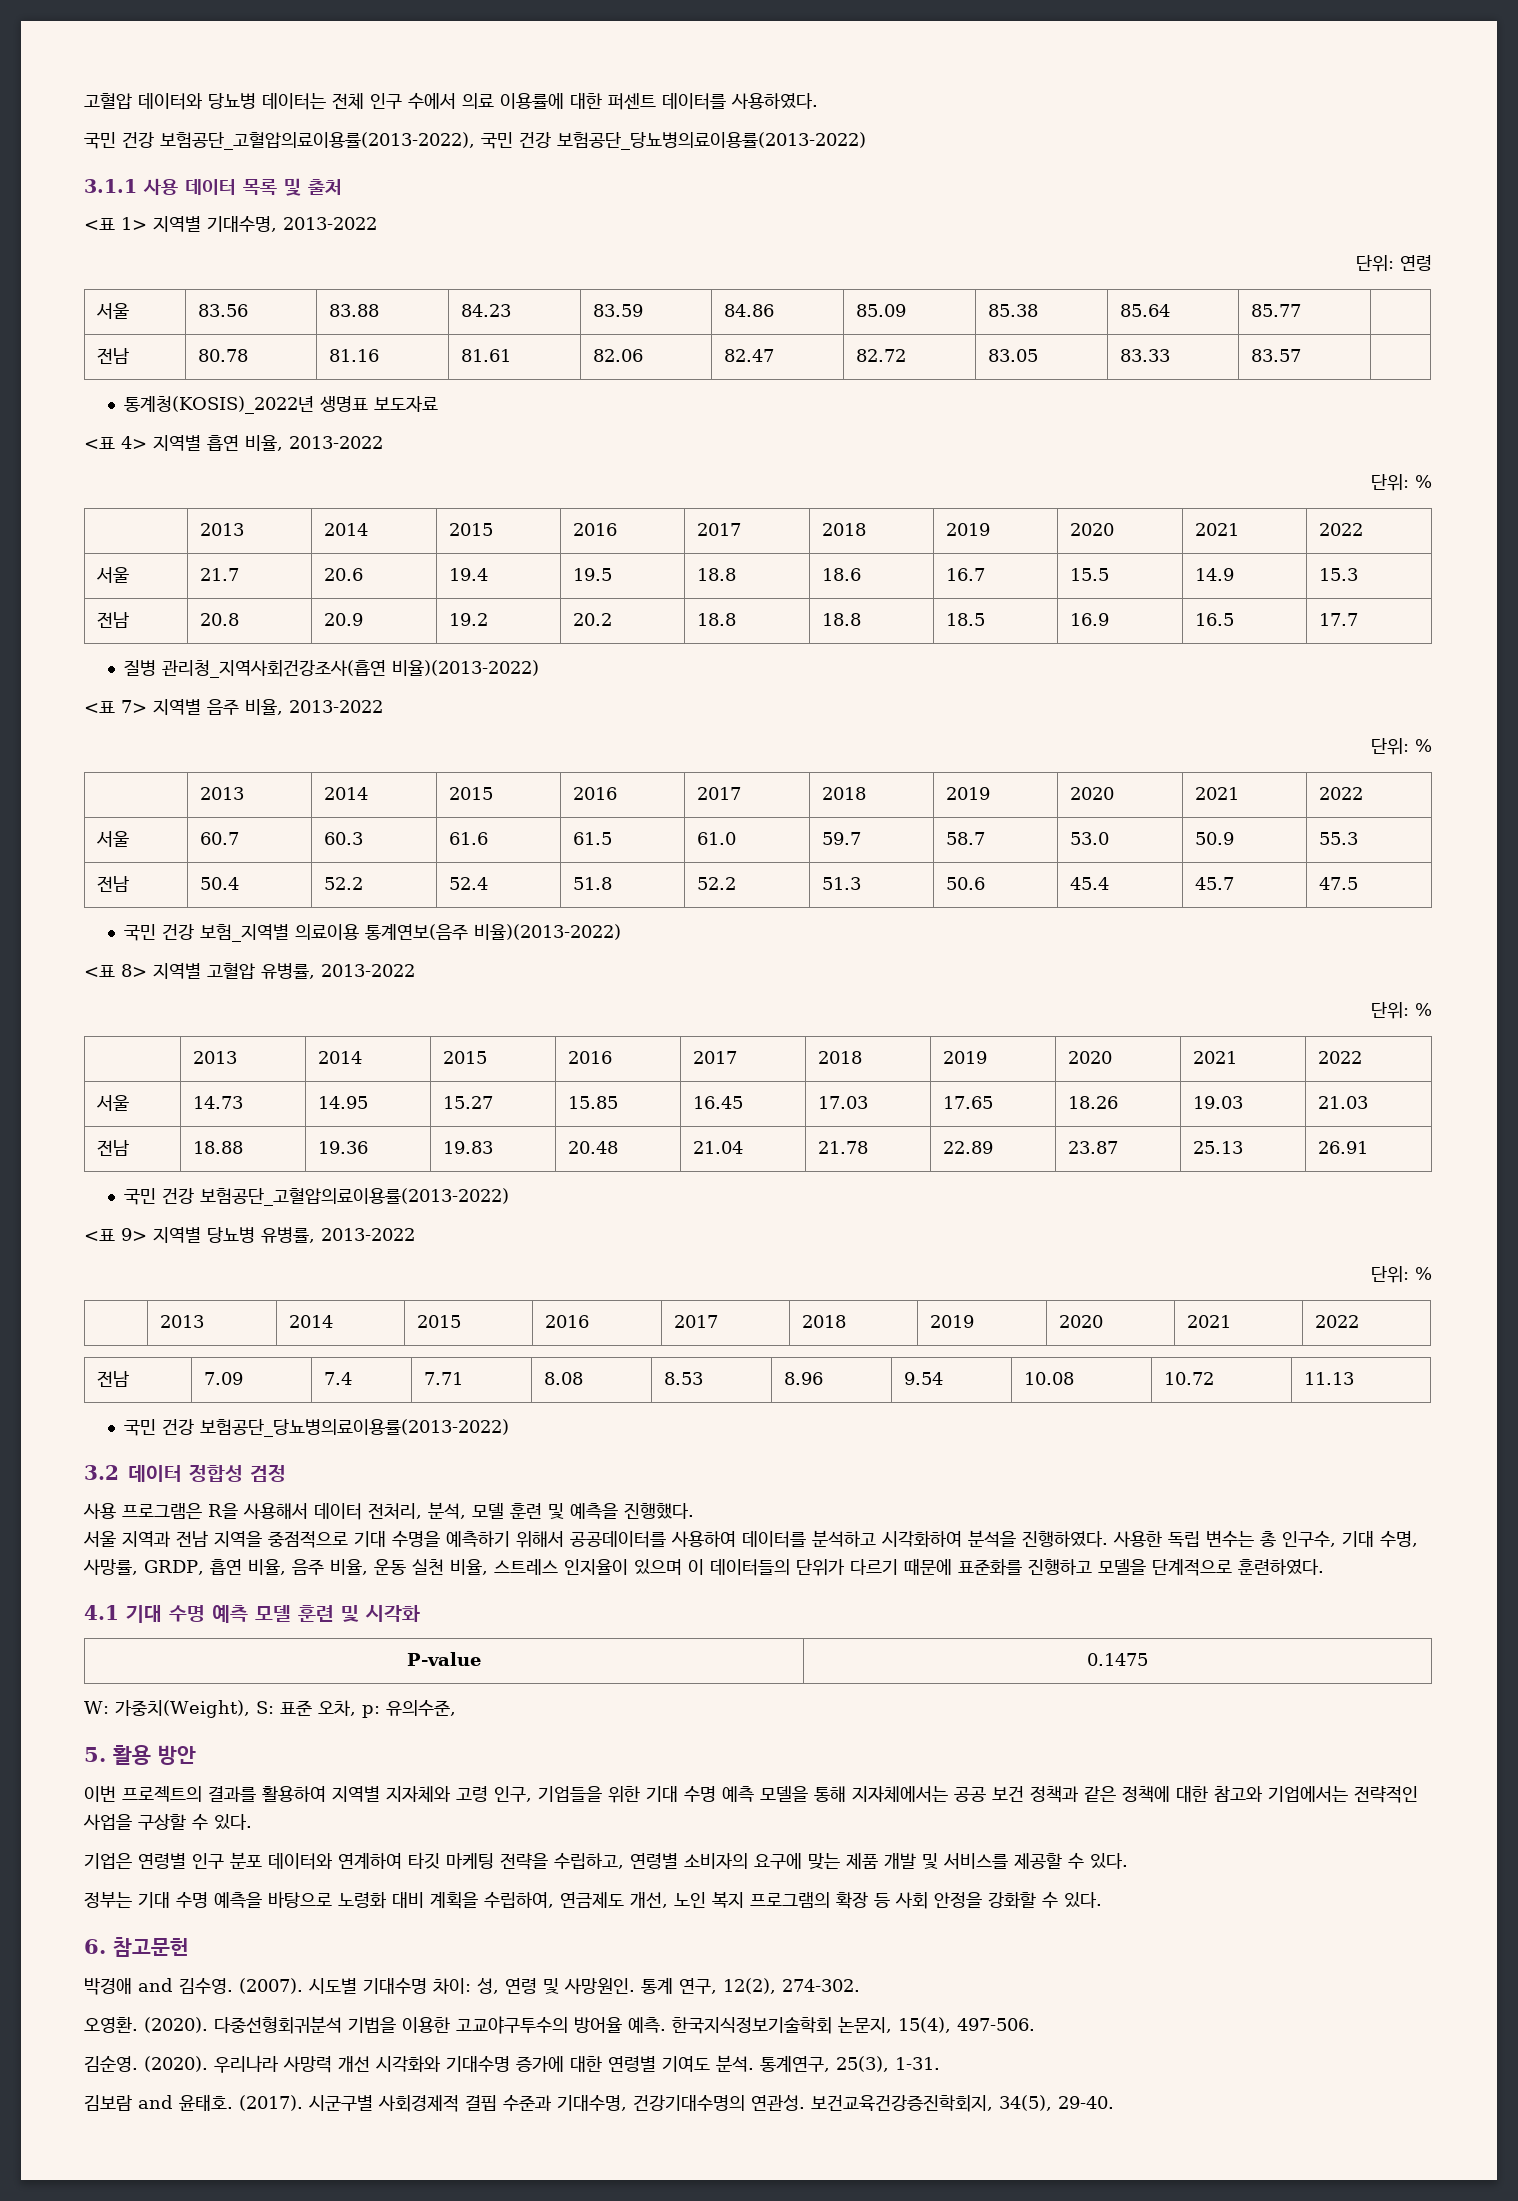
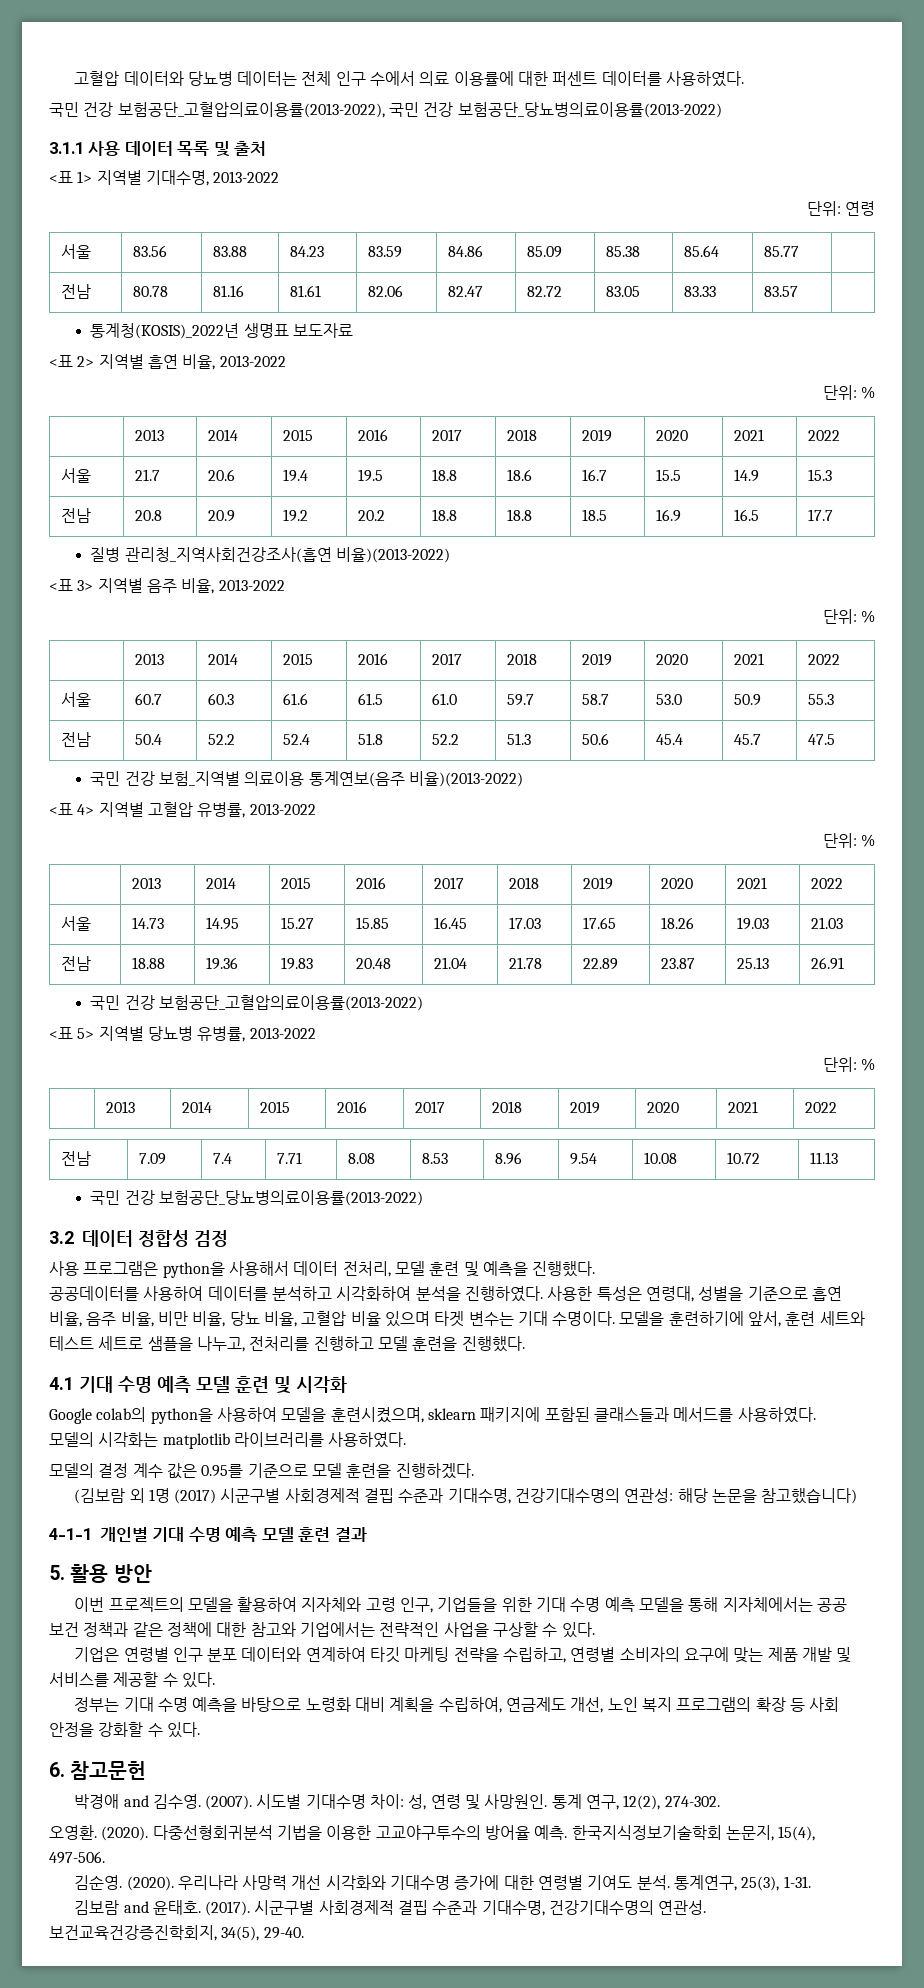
[121,436,147,449] 4> -> [77,356,95,367] 2>
[121,700,147,713] 7> -> [77,580,94,591] 3>
[121,964,147,977] 8> -> [77,804,95,815] 4>
[121,1228,147,1241] 9> -> [77,1028,95,1039] 5>
[208,1503,238,1519] R을 -> [162,1262,225,1278] python을
[428,1502,466,1519] 분석, -> (391, 1269) none
[83,1531,564,1548] 서울 지역과 전남 지역을 중점적으로 기대 수명을 예측하기 위해서 -> (596, 1269) none
[1168,1530,1418,1548] [83,1558,1324,1576] 독립 변수는 총 인구수, 기대 수명, 사망률, GRDP, 흡연 비율, 음주 비율, 운동 실천 비율, 스트레스 인지율이 있으며 이 데이터들의 단위가 다르기 때문에 표준화를 진행하고 모델을 단계적으로 훈련하였다. -> [596,1286,842,1302] [49,1311,865,1327] [49,1336,525,1352] 특성은 연령대, 성별을 기준으로 흡연 비율, 음주 비율, 비만 비율, 당뇨 비율, 고혈압 비율 있으며 타겟 변수는 기대 수명이다. 모델을 훈련하기에 앞서, 훈련 세트와 테스트 세트로 샘플을 나누고, 전처리를 진행하고 모델 훈련을 진행했다.
[407,1652,482,1666] [1087,1653,1148,1666] [84,1700,456,1718] // P-value | 0.1475 // W: 가중치(Weight), S: 표준 오차, p: 유의수준, -> [49,1407,816,1424] [49,1432,407,1449] [49,1463,474,1479] [74,1488,858,1504] [49,1527,367,1542] // Google colab의 python을 사용하여 모델을 훈련시켰으며, sklearn 패키지에 포함된 클래스들과 메서드를 사용하였다. // 모델의 시각화는 matplotlib 라이브러리를 사용하였다. // 모델의 결정 계수 값은 0.95를 기준으로 모델 훈련을 진행하겠다. // (김보람 외 1명 (2017) 시군구별 사회경제적 결핍 수준과 기대수명, 건강기대수명의 연관성: 해당 논문을 참고했습니다) // 4-1-1 개인별 기대 수명 예측 모델 훈련 결과
[208,1786,380,1802] 결과를 활용하여 지역별 -> [187,1597,298,1612] 모델을 활용하여

